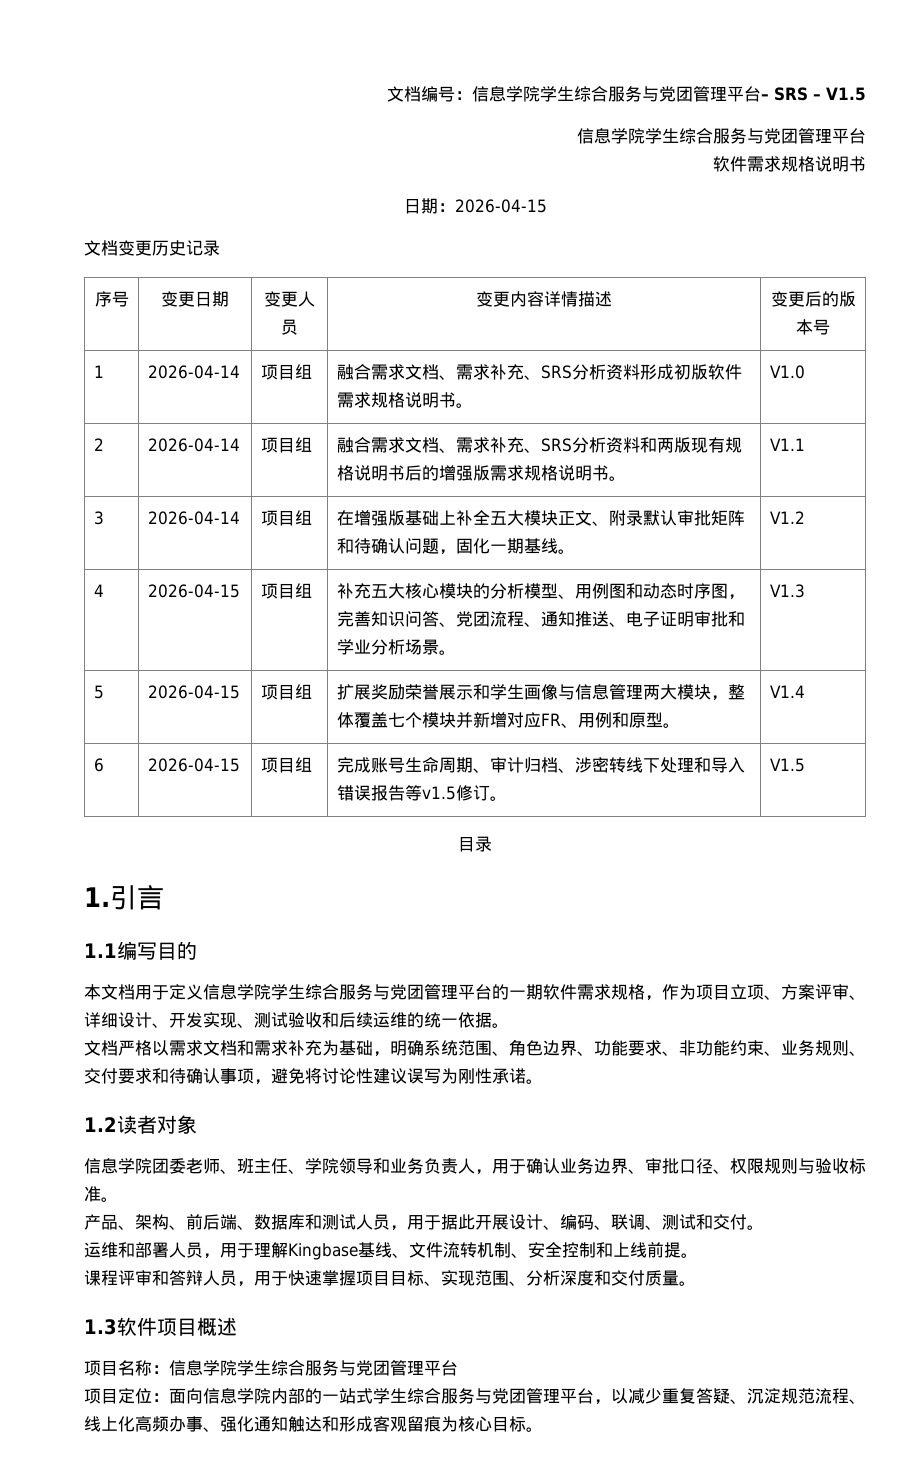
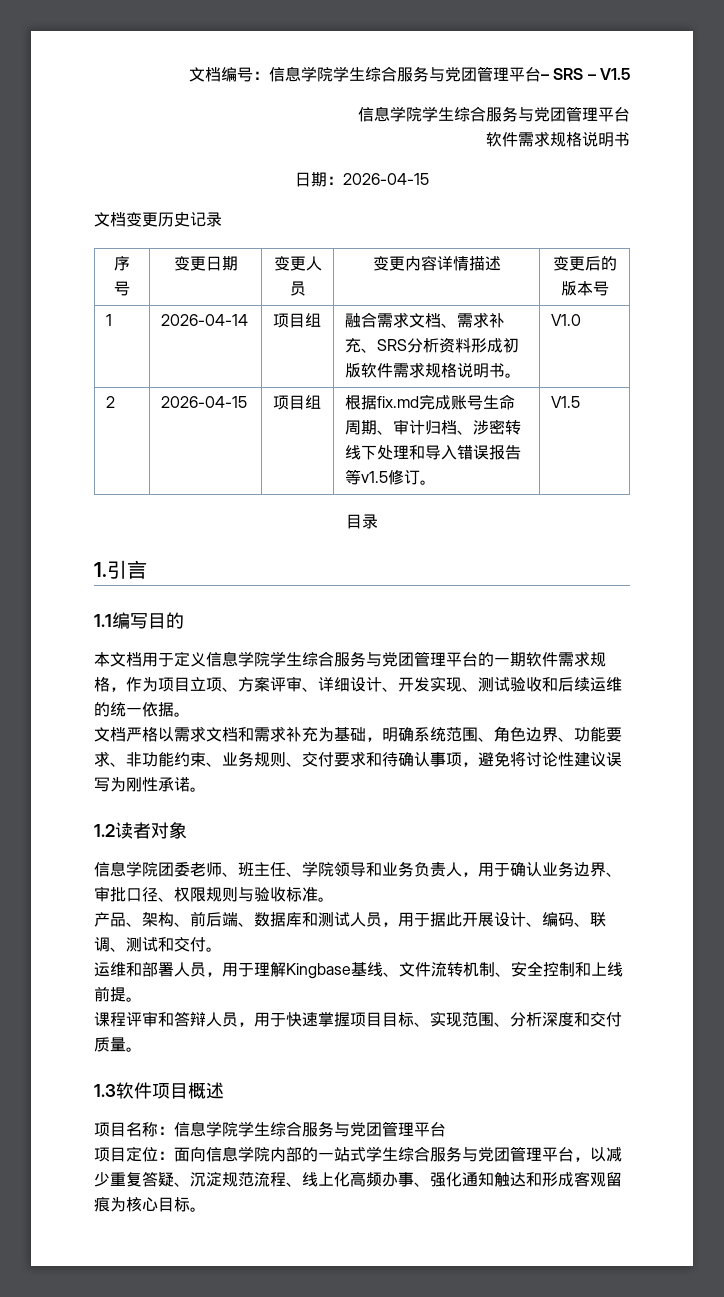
[147,438,240,452] [260,437,312,453] [336,437,742,453] [336,465,626,481] [769,438,805,451] [93,511,104,525] [147,511,240,525] [260,510,312,526] [336,510,745,526] [336,538,575,555] [769,511,805,524] [93,584,104,597] [147,584,240,598] [260,583,312,599] [336,583,745,600] [336,611,745,627] [336,639,456,655] [769,584,805,598] [93,685,104,699] [147,685,240,699] [260,684,312,700] [336,684,745,701] [336,712,680,728] [769,685,805,698] [93,758,104,772] [147,758,240,772] [260,757,312,773] 2026-04-14 | 项目组 | 融合需求文档、需求补充、SRS分析资料和两版现有规格说明书后的增强版需求规格说明书。 | V1.1 // 3 | 2026-04-14 | 项目组 | 在增强版基础上补全五大模块正文、附录默认审批矩阵和待确认问题，固化一期基线。 | V1.2 // 4 | 2026-04-15 | 项目组 | 补充五大核心模块的分析模型、用例图和动态时序图，完善知识问答、党团流程、通知推送、电子证明审批和学业分析场景。 | V1.3 // 5 | 2026-04-15 | 项目组 | 扩展奖励荣誉展示和学生画像与信息管理两大模块，整体覆盖七个模块并新增对应FR、用例和原型。 | V1.4 // 6 | 2026-04-15 | 项目组 | -> [161,396,248,408] [273,395,322,410] [345,395,420,410] 2026-04-15 | 项目组 | 根据fix.md

